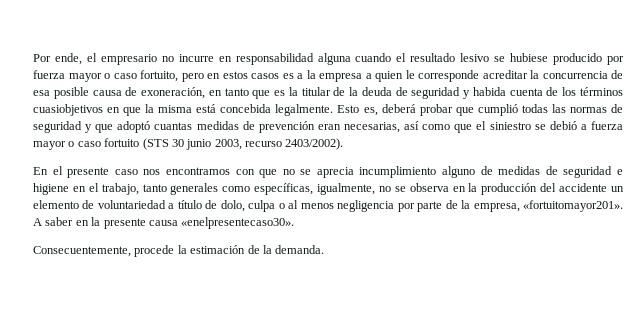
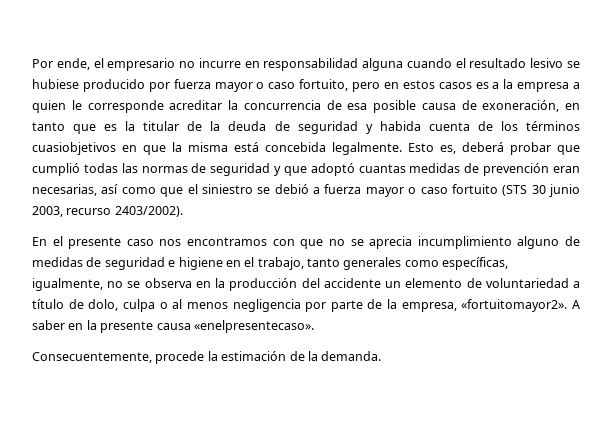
[523,200,624,212] «fortuitomayor201». -> [461,299,568,312] «fortuitomayor2».
[181,217,295,229] «enelpresentecaso30». -> [193,320,314,333] «enelpresentecaso».

